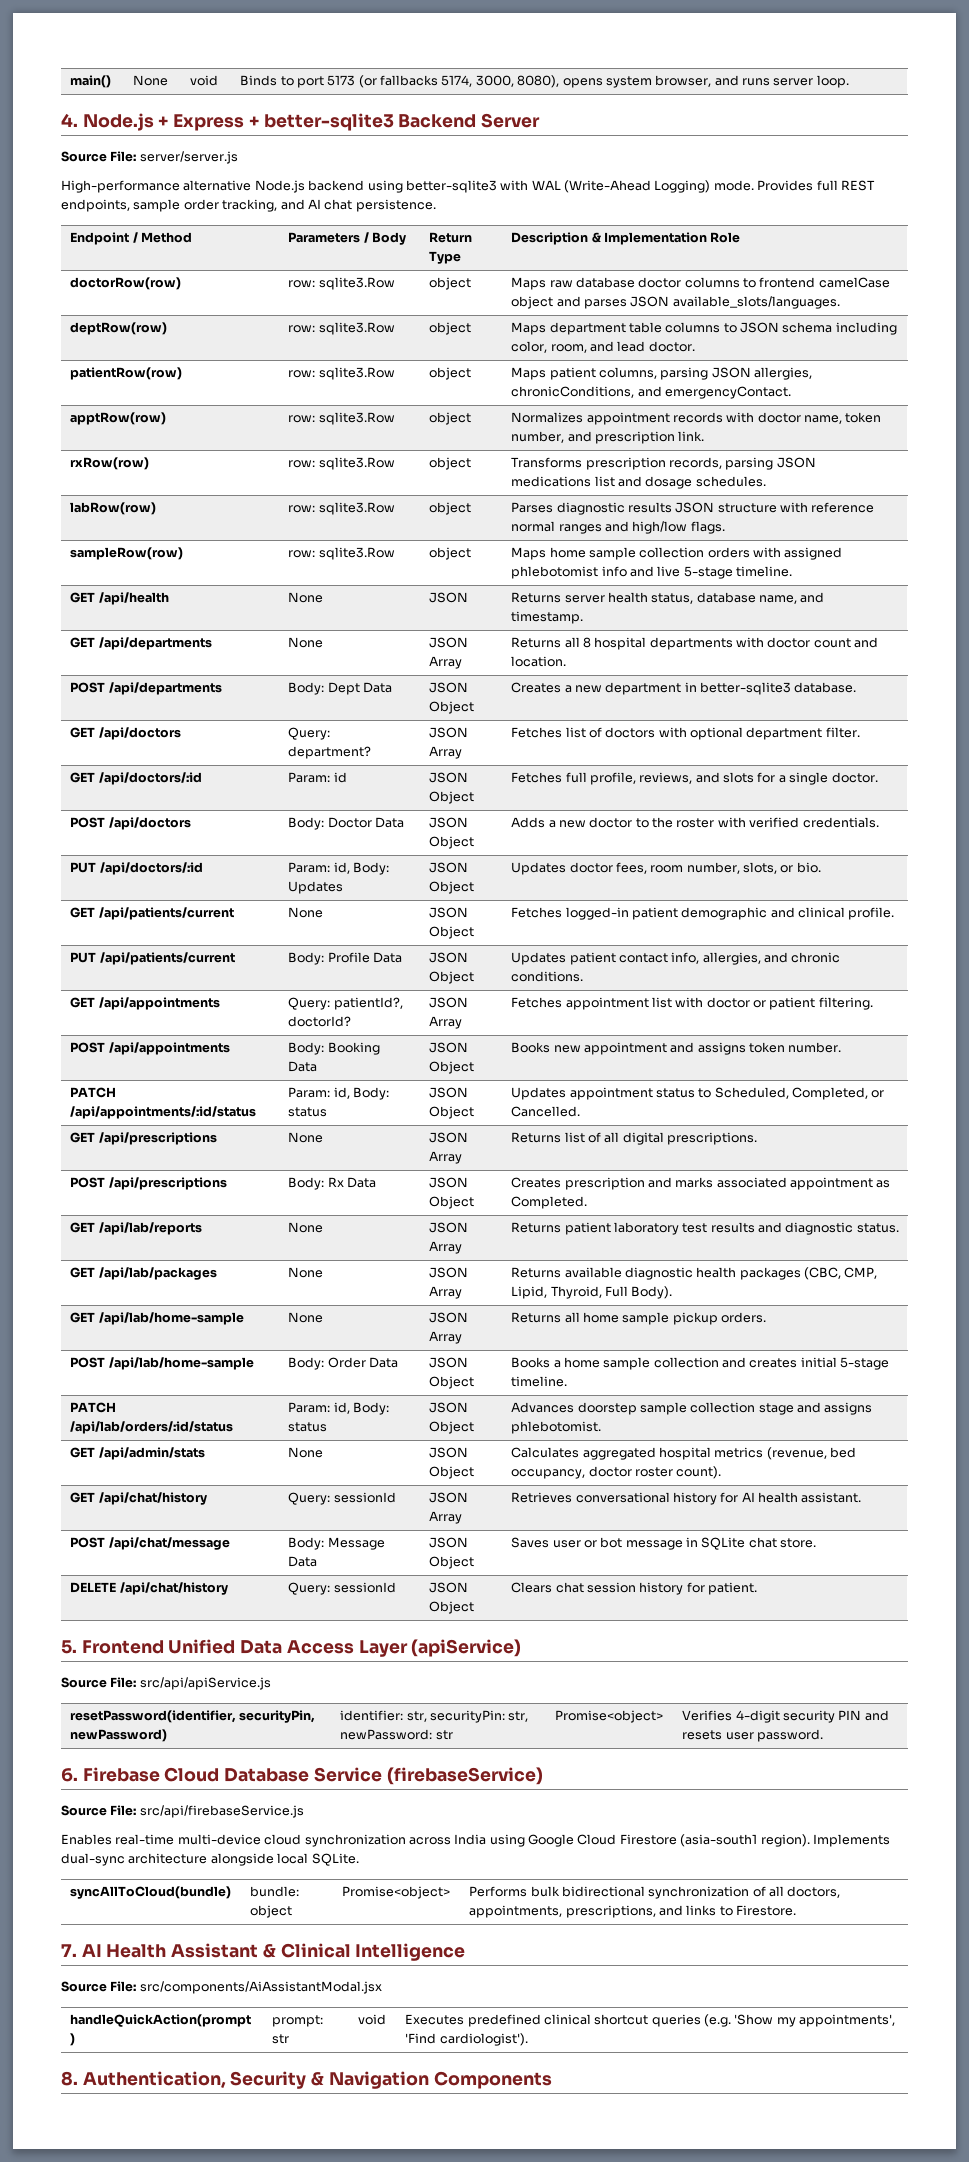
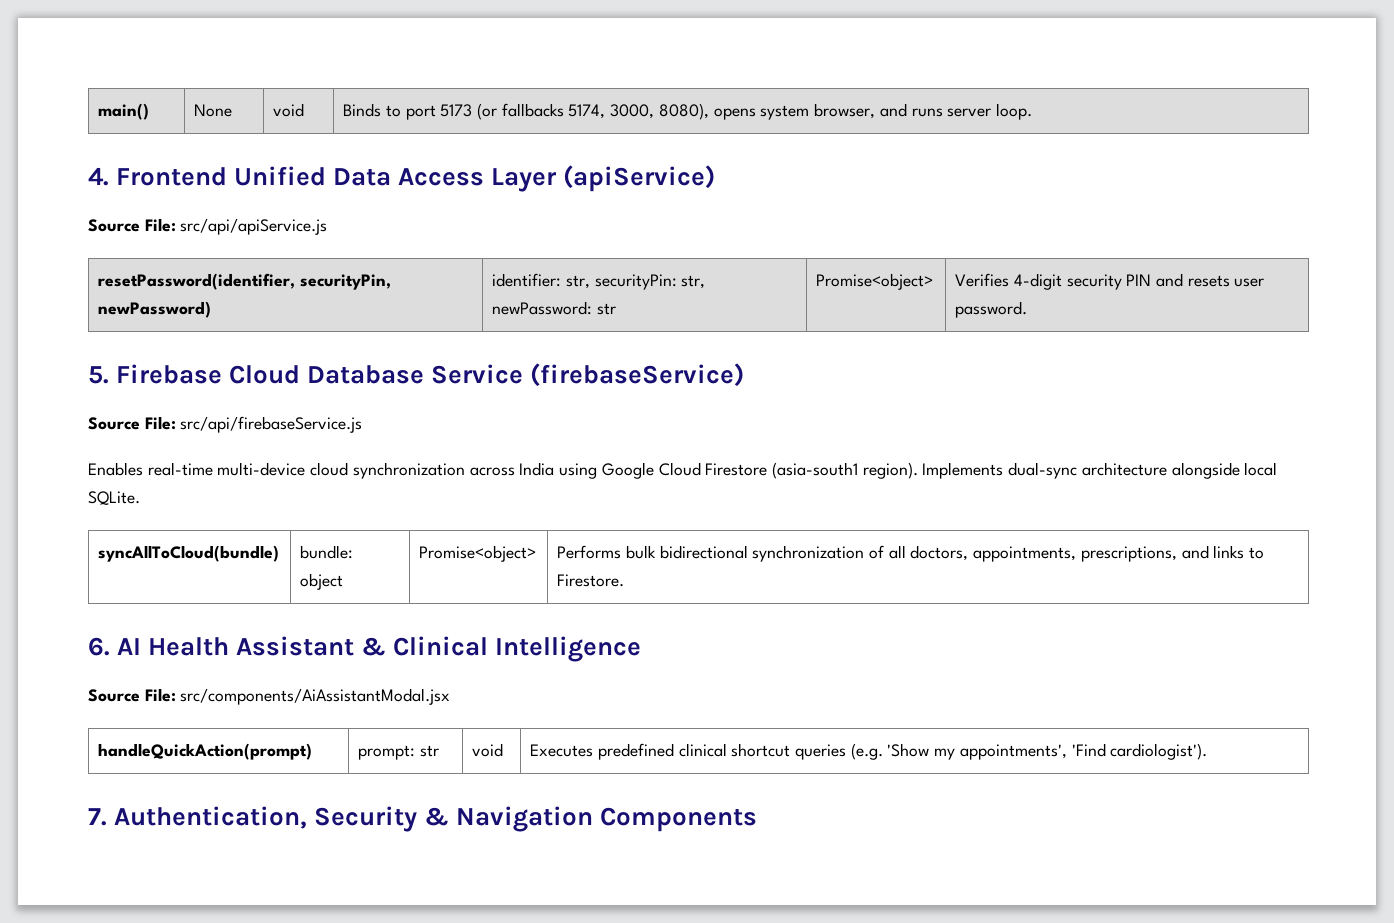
[82,113,541,131] [61,151,238,164] [61,180,875,193] [61,199,436,212] [70,232,192,245] [288,232,406,245] [429,232,473,243] [429,251,462,264] [511,232,741,245] [70,277,182,290] [288,277,395,290] [429,277,472,290] [511,277,890,290] [511,296,840,309] [70,322,168,335] [288,322,395,335] [429,322,472,335] [511,322,897,335] [511,341,695,353] [70,367,183,380] [288,367,395,380] [429,367,472,380] [511,367,813,380] [511,386,791,399] [70,412,167,425] [288,412,395,425] [429,412,472,425] [511,412,882,425] [511,431,705,444] [70,457,150,470] [288,457,395,470] [429,457,472,470] [511,457,816,470] [511,476,766,489] [70,502,157,515] [288,502,395,515] [429,502,472,515] [511,502,875,515] [511,521,725,534] [70,547,184,560] [288,547,395,560] [429,547,472,560] [511,547,843,560] [511,566,793,579] [70,592,169,605] [288,592,324,603] [429,592,469,603] [511,592,825,604] [511,611,584,624] [70,637,212,650] [288,637,324,648] [429,637,469,648] [429,656,463,669] [511,637,879,650] [511,656,567,667] [70,682,222,695] [288,682,392,695] [429,682,469,693] [429,701,475,714] [511,682,857,695] [70,727,181,740] [288,727,331,740] [288,746,372,759] [429,727,469,738] [429,746,463,759] [511,727,860,740] [70,772,202,785] [288,772,347,783] [429,772,469,783] [429,791,475,804] [511,772,878,785] [70,817,191,830] [288,817,404,830] [429,817,469,828] [429,836,475,849] [511,817,879,828] [70,862,203,875] [288,862,389,875] [288,881,344,894] [429,862,469,873] [429,881,475,894] [511,862,821,875] [70,907,234,920] [288,907,324,918] [429,907,469,918] [429,926,475,939] [511,907,895,920] [70,952,235,965] [288,952,402,965] [429,952,469,963] [429,971,475,984] [511,952,841,965] [511,971,584,982] [70,997,220,1010] [288,997,403,1010] [288,1016,352,1027] [429,997,469,1008] [429,1016,463,1029] [511,997,873,1010] [70,1042,230,1055] [288,1042,380,1055] [288,1061,318,1072] [429,1042,469,1053] [429,1061,475,1074] [511,1042,842,1055] [70,1087,117,1098] [70,1106,257,1119] [288,1087,389,1100] [288,1107,328,1117] [429,1087,469,1098] [429,1106,475,1119] [511,1087,885,1100] [511,1106,581,1117] [70,1132,217,1145] [288,1132,324,1143] [429,1132,469,1143] [429,1151,463,1164] [511,1132,758,1145] [70,1177,227,1190] [288,1177,376,1190] [429,1177,469,1188] [429,1196,475,1209] [511,1177,891,1190] [511,1196,588,1209] [70,1222,202,1235] [288,1222,324,1233] [429,1222,469,1233] [429,1241,463,1254] [511,1222,899,1235] [70,1267,217,1280] [288,1267,324,1278] [429,1267,469,1278] [429,1286,463,1299] [511,1267,878,1280] [511,1286,673,1299] [70,1312,244,1325] [288,1312,324,1323] [429,1312,469,1323] [429,1331,463,1344] [511,1312,767,1325] [70,1357,254,1370] [288,1357,398,1370] [429,1357,469,1368] [429,1376,475,1389] [511,1357,890,1370] [511,1376,568,1387] [70,1402,117,1413] [70,1421,234,1434] [288,1402,389,1415] [288,1422,328,1432] [429,1402,469,1413] [429,1421,475,1434] [511,1402,873,1415] [511,1421,602,1434] [70,1447,205,1460] [288,1447,324,1458] [429,1447,469,1458] [429,1466,475,1479] [511,1447,857,1460] [511,1466,722,1479] [70,1492,207,1505] [288,1492,396,1505] [429,1492,469,1503] [429,1511,463,1524] [511,1492,862,1505] [70,1537,230,1550] [288,1537,385,1550] [288,1556,318,1567] [429,1537,469,1548] [429,1556,475,1569] [511,1537,817,1550] [70,1582,228,1595] [288,1582,396,1595] [429,1582,469,1593] [429,1601,475,1614] [511,1582,758,1595] [61,1640,77,1654] Node.js + Express + better-sqlite3 Backend Server // Source File: server/server.js // High-performance alternative Node.js backend using better-sqlite3 with WAL (Write-Ahead Logging) mode. Provides full REST endpoints, sample order tracking, and AI chat persistence. // Endpoint / Method | Parameters / Body | Return Type | Description & Implementation Role // doctorRow(row) | row: sqlite3.Row | object | Maps raw database doctor columns to frontend camelCase object and parses JSON available_slots/languages. // deptRow(row) | row: sqlite3.Row | object | Maps department table columns to JSON schema including color, room, and lead doctor. // patientRow(row) | row: sqlite3.Row | object | Maps patient columns, parsing JSON allergies, chronicConditions, and emergencyContact. // apptRow(row) | row: sqlite3.Row | object | Normalizes appointment records with doctor name, token number, and prescription link. // rxRow(row) | row: sqlite3.Row | object | Transforms prescription records, parsing JSON medications list and dosage schedules. // labRow(row) | row: sqlite3.Row | object | Parses diagnostic results JSON structure with reference normal ranges and high/low flags. // sampleRow(row) | row: sqlite3.Row | object | Maps home sample collection orders with assigned phlebotomist info and live 5-stage timeline. // GET /api/health | None | JSON | Returns server health status, database name, and timestamp. // GET /api/departments | None | JSON Array | Returns all 8 hospital departments with doctor count and location. // POST /api/departments | Body: Dept Data | JSON Object | Creates a new department in better-sqlite3 database. // GET /api/doctors | Query: department? | JSON Array | Fetches list of doctors with optional department filter. // GET /api/doctors/:id | Param: id | JSON Object | Fetches full profile, reviews, and slots for a single doctor. // POST /api/doctors | Body: Doctor Data | JSON Object | Adds a new doctor to the roster with verified credentials. // PUT /api/doctors/:id | Param: id, Body: Updates | JSON Object | Updates doctor fees, room number, slots, or bio. // GET /api/patients/current | None | JSON Object | Fetches logged-in patient demographic and clinical profile. // PUT /api/patients/current | Body: Profile Data | JSON Object | Updates patient contact info, allergies, and chronic conditions. // GET /api/appointments | Query: patientId?, doctorId? | JSON Array | Fetches appointment list with doctor or patient filtering. // POST /api/appointments | Body: Booking Data | JSON Object | Books new appointment and assigns token number. // PATCH /api/appointments/:id/status | Param: id, Body: status | JSON Object | Updates appointment status to Scheduled, Completed, or Cancelled. // GET /api/prescriptions | None | JSON Array | Returns list of all digital prescriptions. // POST /api/prescriptions | Body: Rx Data | JSON Object | Creates prescription and marks associated appointment as Completed. // GET /api/lab/reports | None | JSON Array | Returns patient laboratory test results and diagnostic status. // GET /api/lab/packages | None | JSON Array | Returns available diagnostic health packages (CBC, CMP, Lipid, Thyroid, Full Body). // GET /api/lab/home-sample | None | JSON Array | Returns all home sample pickup orders. // POST /api/lab/home-sample | Body: Order Data | JSON Object | Books a home sample collection and creates initial 5-stage timeline. // PATCH /api/lab/orders/:id/status | Param: id, Body: status | JSON Object | Advances doorstep sample collection stage and assigns phlebotomist. // GET /api/admin/stats | None | JSON Object | Calculates aggregated hospital metrics (revenue, bed occupancy, doctor roster count). // GET /api/chat/history | Query: sessionId | JSON Array | Retrieves conversational history for AI health assistant. // POST /api/chat/message | Body: Message Data | JSON Object | Saves user or bot message in SQLite chat store. // DELETE /api/chat/history | Query: sessionId | JSON Object | Clears chat session history for patient. // 5. -> (109, 176) none
[61,1768,78,1782] 6. -> [88,366,109,384] 5.
[61,1944,77,1957] 7. -> [88,637,110,656] 6.
[61,2071,78,2086] 8. -> [88,808,107,826] 7.

